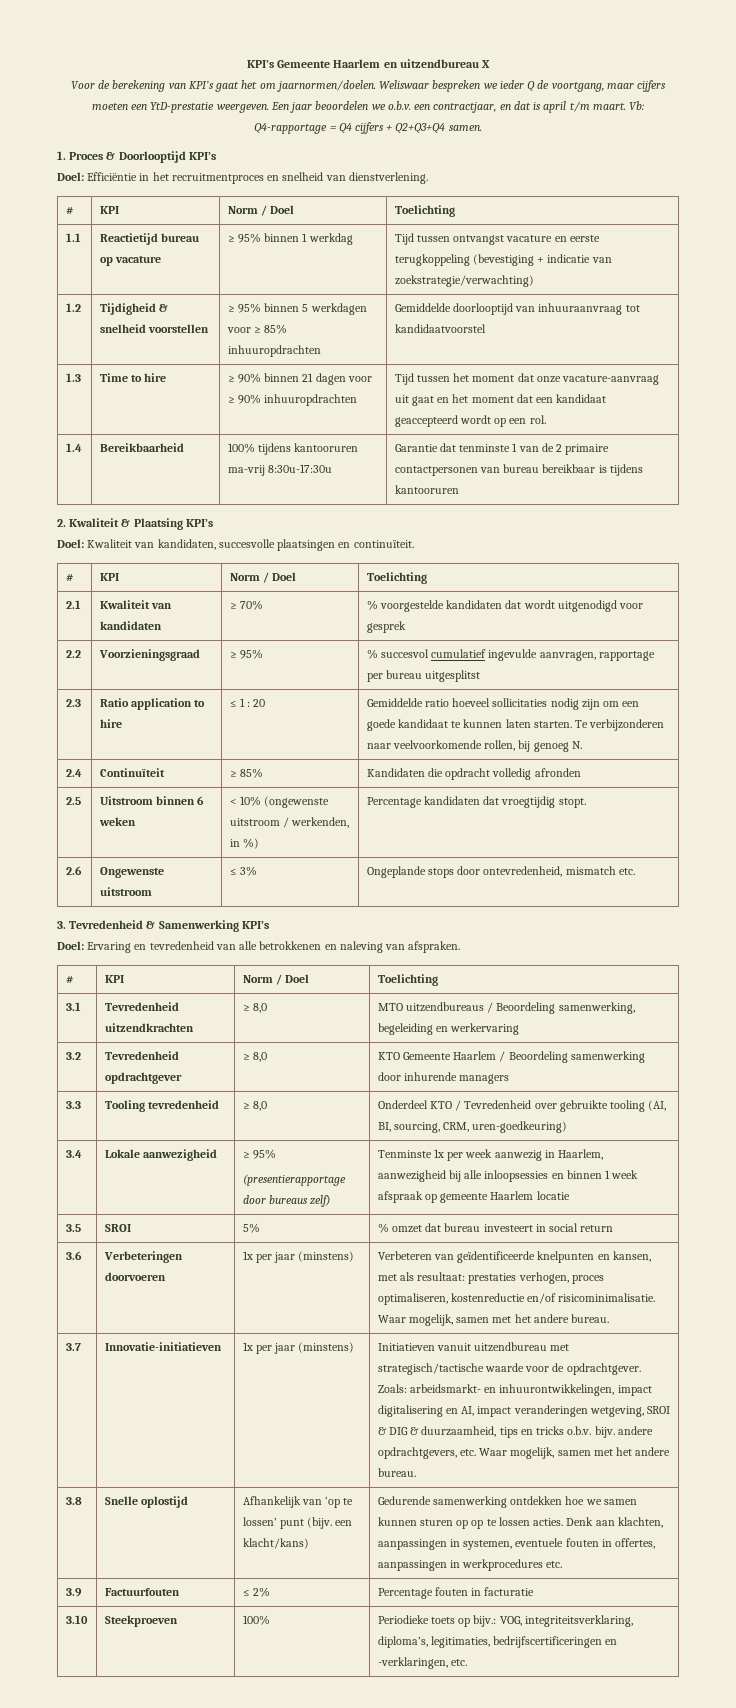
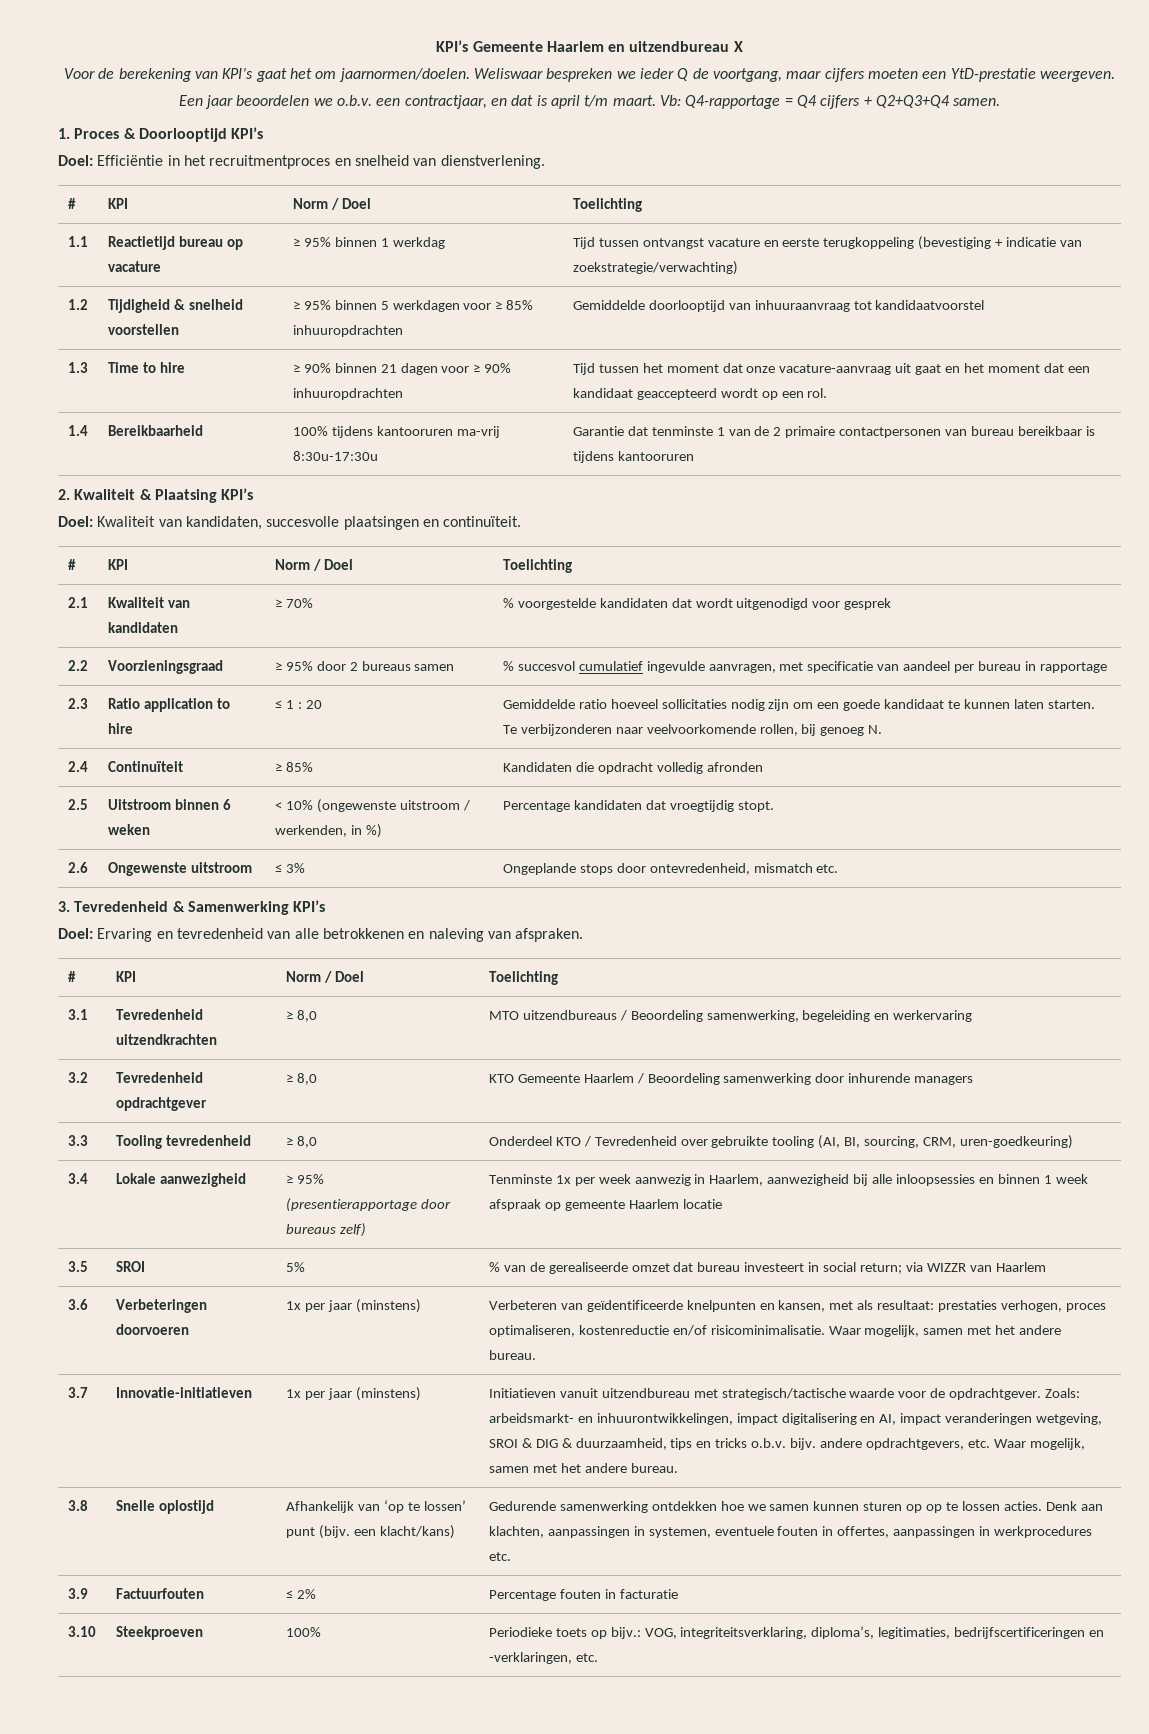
(263, 654) none -> [316,661,455,671] door 2 bureaus samen
[598,651,655,661] [366,670,481,682] rapportage per bureau uitgesplitst -> [779,661,1107,673] met specificatie van aandeel per bureau in rapportage
(389, 1228) none -> [503,1262,628,1274] van de gerealiseerde
[580,1225,614,1232] return -> [860,1262,1046,1274] return; via WIZZR van Haarlem

